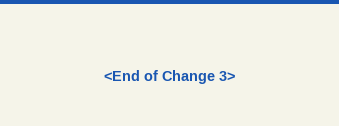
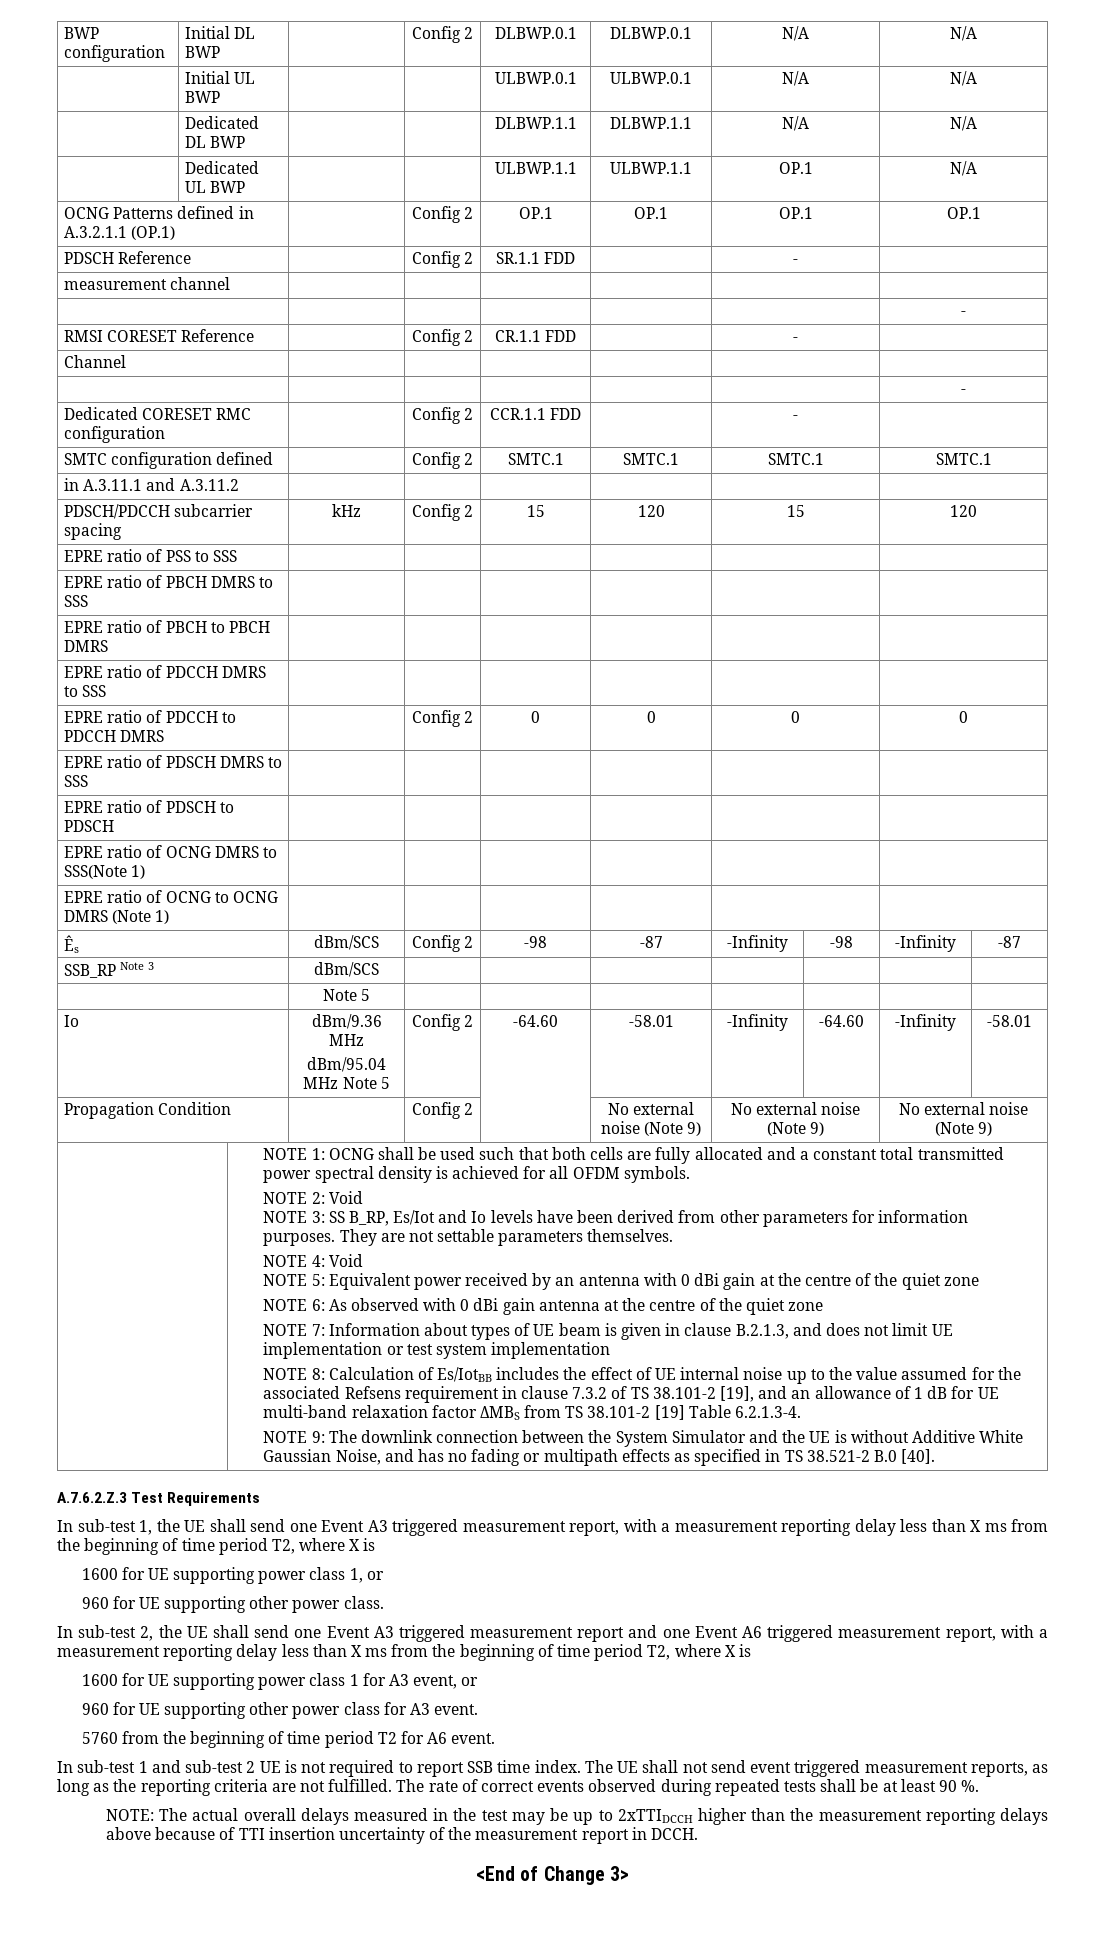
(104, 75) none -> [63,27,99,39] [63,45,165,62] [184,26,256,39] [184,46,220,58] [411,26,474,43] [494,27,577,39] [610,27,692,39] [782,26,809,41] [950,26,977,41] [184,71,256,84] [184,91,220,103] [494,72,577,84] [610,72,692,84] [782,71,809,86] [950,71,977,86] [184,116,259,129] [184,136,246,148] [494,117,577,129] [610,117,692,129] [782,116,809,131] [950,116,977,131] [184,161,259,174] [184,181,246,193] [494,162,577,174] [610,162,692,174] [778,162,813,174] [950,161,977,176] [63,206,254,219] [63,226,176,240] [411,206,474,223] [518,207,553,219] [634,207,668,219] [778,207,813,219] [946,207,981,219] [63,251,192,264] [411,251,474,268] [495,252,576,264] [793,259,798,264] [63,277,231,290] [961,311,966,316] [63,329,255,342] [411,329,474,346] [494,330,577,342] [793,337,798,342] [63,355,126,368] [961,389,966,394] [63,407,252,420] [63,426,165,443] [411,407,474,424] [489,408,582,420] [793,415,798,420] [63,452,274,469] [411,452,474,469] [507,453,564,465] [623,453,679,465] [767,453,824,465] [935,453,992,465] [63,478,239,491] [63,504,254,519] [63,523,122,540] [332,504,361,517] [411,504,474,521] [526,505,545,517] [637,505,665,517] [786,505,805,517] [950,505,977,517] [63,549,237,562] [63,575,273,588] [63,595,88,607] [63,620,270,633] [63,640,108,652] [63,665,266,678] [63,685,107,697] [63,710,236,723] [63,730,165,742] [411,710,474,727] [531,711,540,723] [646,711,656,723] [791,711,800,723] [959,711,968,723] [63,755,282,768] [63,775,88,787] [63,800,234,813] [63,820,114,832] [63,845,277,858] [63,865,146,879] [63,890,278,903] [63,910,170,924] [63,935,79,953] [314,935,379,950] [411,935,474,952] [524,936,547,948] [639,936,663,948] [727,935,788,952] [830,936,853,948] [895,935,956,952] [998,936,1021,948] [63,962,155,978] [314,962,379,977] [322,989,371,1001] [63,1015,79,1027] [311,1014,382,1029] [329,1034,364,1046] [307,1057,386,1072] [303,1077,390,1089] [411,1014,474,1031] [513,1015,558,1027] [628,1015,674,1027] [727,1014,788,1031] [819,1015,864,1027] [895,1014,956,1031] [987,1015,1032,1027] [63,1102,232,1119] [411,1102,474,1119] [607,1102,695,1115] [600,1121,702,1136] [730,1102,861,1115] [766,1122,825,1136] [898,1102,1029,1115] [934,1122,993,1136] [263,1147,1004,1164] [263,1166,690,1183] [263,1191,363,1204] [263,1210,969,1227] [263,1229,674,1246] [263,1254,363,1267] [263,1273,979,1290] [263,1298,824,1315] [263,1323,953,1340] [263,1342,611,1359] [263,1367,1021,1384] [263,1386,999,1403] [263,1405,802,1420] [263,1430,1024,1447] [263,1449,936,1466] [57,1492,261,1506] [57,1519,1048,1536] [57,1538,376,1555] [81,1567,384,1584] [81,1596,384,1613] [57,1625,1048,1642] [57,1644,751,1661] [81,1673,479,1690] [81,1702,479,1719] [81,1731,496,1748] [57,1760,1048,1777] [57,1779,980,1796] [106,1808,1049,1825] [106,1827,699,1844] BWP configuration | Initial DL BWP | | Config 2 | DLBWP.0.1 | DLBWP.0.1 | N/A | N/A // | Initial UL BWP | | | ULBWP.0.1 | ULBWP.0.1 | N/A | N/A // | Dedicated DL BWP | | | DLBWP.1.1 | DLBWP.1.1 | N/A | N/A // | Dedicated UL BWP | | | ULBWP.1.1 | ULBWP.1.1 | OP.1 | N/A // OCNG Patterns defined in A.3.2.1.1 (OP.1) | | Config 2 | OP.1 | OP.1 | OP.1 | OP.1 // PDSCH Reference | | Config 2 | SR.1.1 FDD | | - | // measurement channel | | | | | | // | | | | | | - // RMSI CORESET Reference | | Config 2 | CR.1.1 FDD | | - | // Channel | | | | | | // | | | | | | - // Dedicated CORESET RMC configuration | | Config 2 | CCR.1.1 FDD | | - | // SMTC configuration defined | | Config 2 | SMTC.1 | SMTC.1 | SMTC.1 | SMTC.1 // in A.3.11.1 and A.3.11.2 | | | | | | // PDSCH/PDCCH subcarrier spacing | kHz | Config 2 | 15 | 120 | 15 | 120 // EPRE ratio of PSS to SSS | | | | | | // EPRE ratio of PBCH DMRS to SSS | | | | | | // EPRE ratio of PBCH to PBCH DMRS | | | | | | // EPRE ratio of PDCCH DMRS to SSS | | | | | | // EPRE ratio of PDCCH to PDCCH DMRS | | Config 2 | 0 | 0 | 0 | 0 // EPRE ratio of PDSCH DMRS to SSS | | | | | | // EPRE ratio of PDSCH to PDSCH | | | | | | // EPRE ratio of OCNG DMRS to SSS(Note 1) | | | | | | // EPRE ratio of OCNG to OCNG DMRS (Note 1) | | | | | | // Ês | dBm/SCS | Config 2 | -98 | -87 | -Infinity | -98 | -Infinity | -87 // SSB_RP Note 3 | dBm/SCS | | | | | | | // | Note 5 | | | | | | | // Io | dBm/9.36 MHz // dBm/95.04 MHz Note 5 | Config 2 | -64.60 | -58.01 | -Infinity | -64.60 | -Infinity | -58.01 // Propagation Condition | | Config 2 | | No external noise (Note 9) | No external noise (Note 9) | No external noise (Note 9) // | NOTE 1: OCNG shall be used such that both cells are fully allocated and a constant total transmitted power spectral density is achieved for all OFDM symbols. // NOTE 2: Void // NOTE 3: SS B_RP, Es/Iot and Io levels have been derived from other parameters for information purposes. They are not settable parameters themselves. // NOTE 4: Void // NOTE 5: Equivalent power received by an antenna with 0 dBi gain at the centre of the quiet zone // NOTE 6: As observed with 0 dBi gain antenna at the centre of the quiet zone // NOTE 7: Information about types of UE beam is given in clause B.2.1.3, and does not limit UE implementation or test system implementation // NOTE 8: Calculation of Es/IotBB includes the effect of UE internal noise up to the value assumed for the associated Refsens requirement in clause 7.3.2 of TS 38.101-2 [19], and an allowance of 1 dB for UE multi-band relaxation factor ΔMBS from TS 38.101-2 [19] Table 6.2.1.3-4. // NOTE 9: The downlink connection between the System Simulator and the UE is without Additive White Gaussian Noise, and has no fading or multipath effects as specified in TS 38.521-2 B.0 [40]. // A.7.6.2.Z.3 Test Requirements // In sub-test 1, the UE shall send one Event A3 triggered measurement report, with a measurement reporting delay less than X ms from the beginning of time period T2, where X is // 1600 for UE supporting power class 1, or // 960 for UE supporting other power class. // In sub-test 2, the UE shall send one Event A3 triggered measurement report and one Event A6 triggered measurement report, with a measurement reporting delay less than X ms from the beginning of time period T2, where X is // 1600 for UE supporting power class 1 for A3 event, or // 960 for UE supporting other power class for A3 event. // 5760 from the beginning of time period T2 for A6 event. // In sub-test 1 and sub-test 2 UE is not required to report SSB time index. The UE shall not send event triggered measurement reports, as long as the reporting criteria are not fulfilled. The rate of correct events observed during repeated tests shall be at least 90 %. // NOTE: The actual overall delays measured in the test may be up to 2xTTIDCCH higher than the measurement reporting delays above because of TTI insertion uncertainty of the measurement report in DCCH. //

